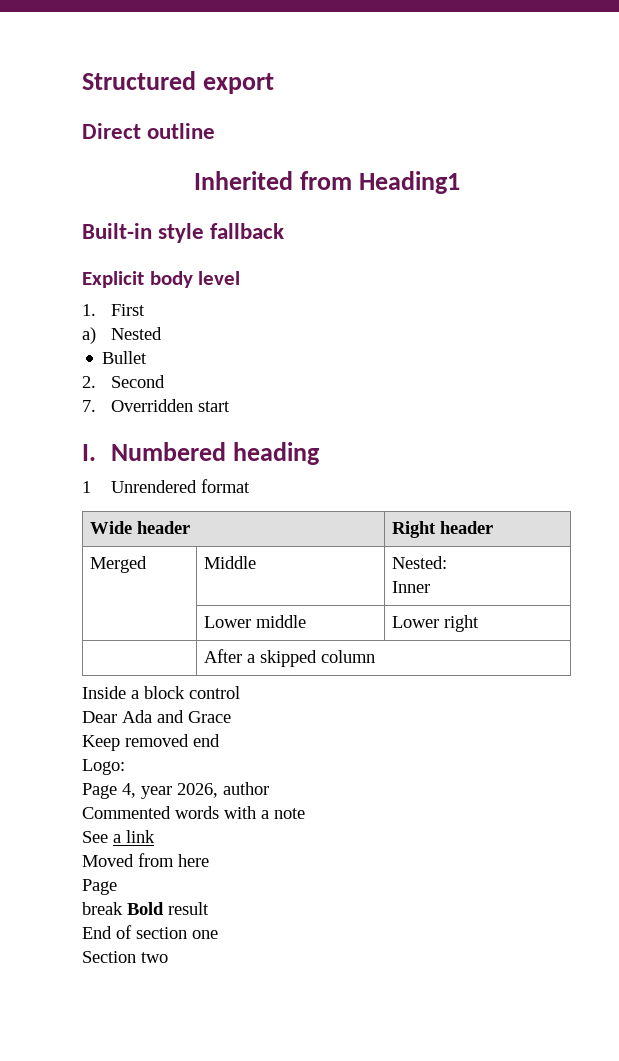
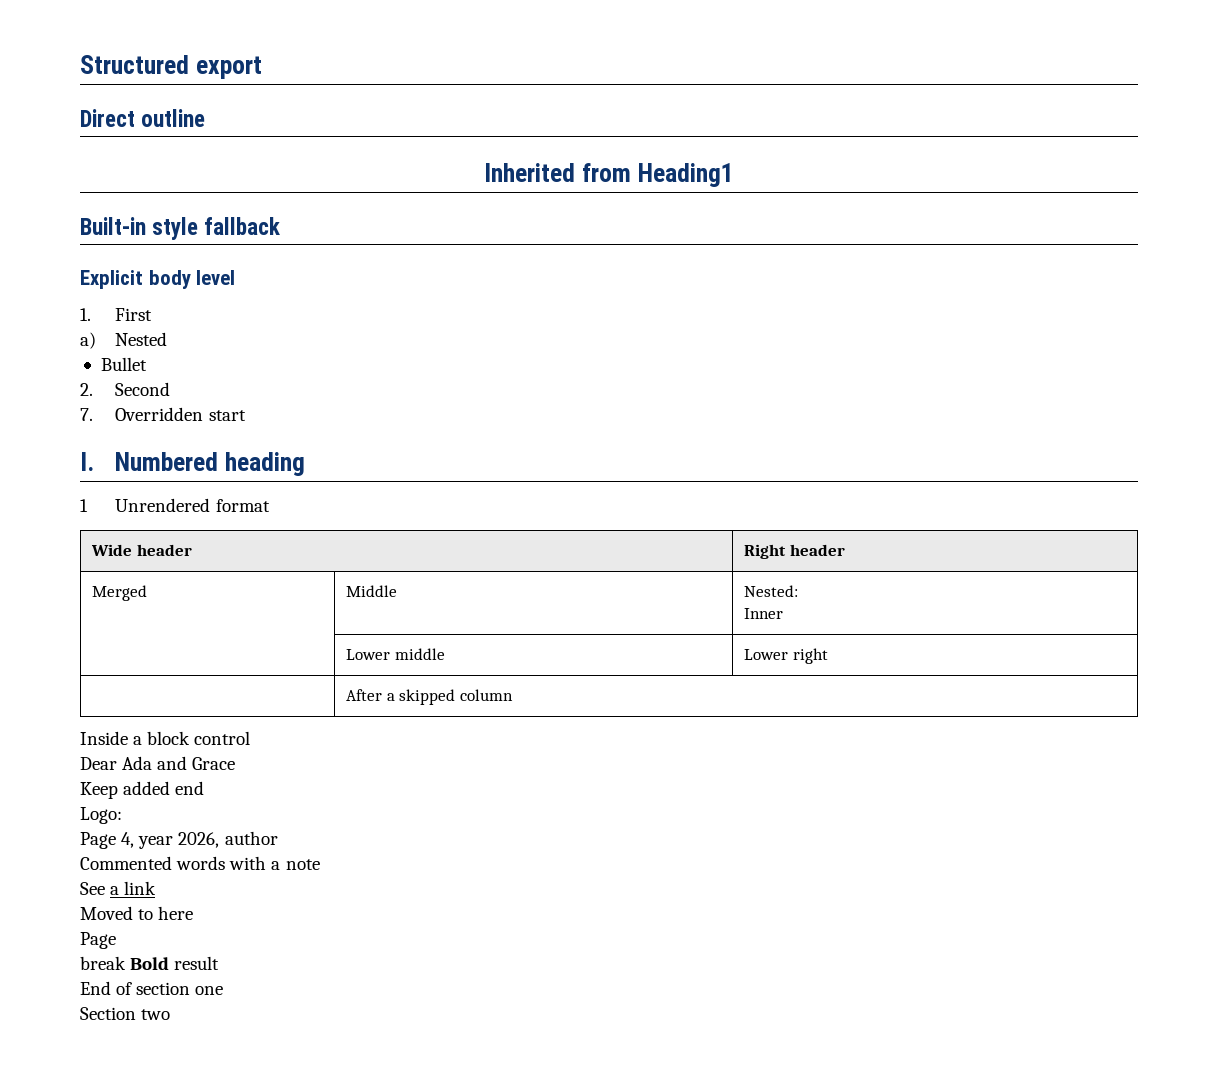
[125,734,189,747] removed -> [123,781,171,795] added
[138,853,174,867] from -> [138,909,154,920] to

